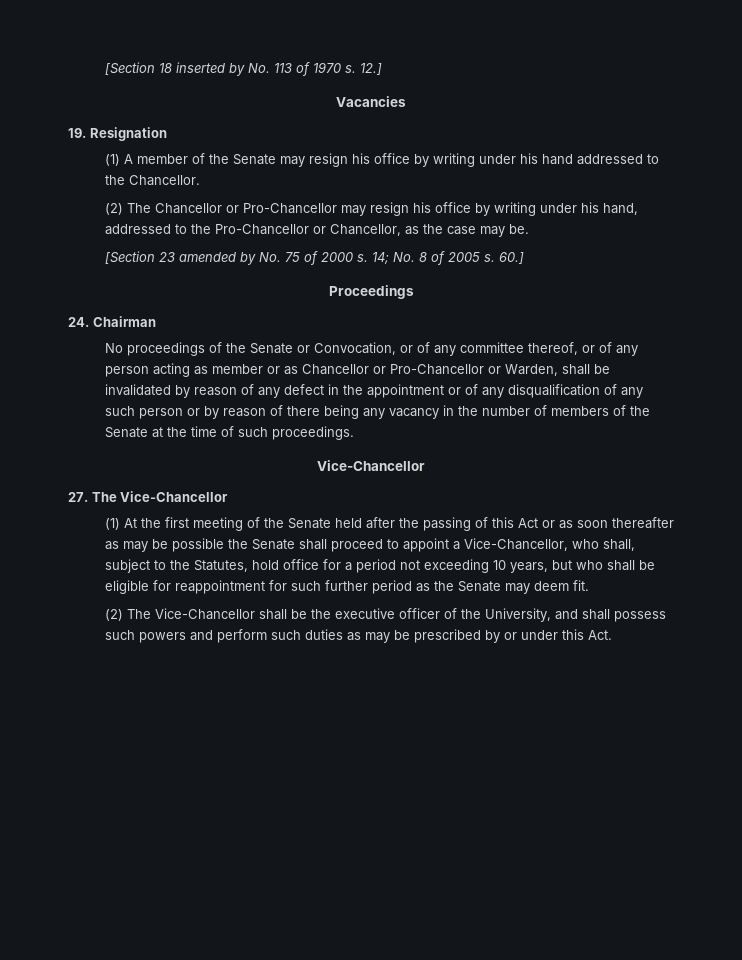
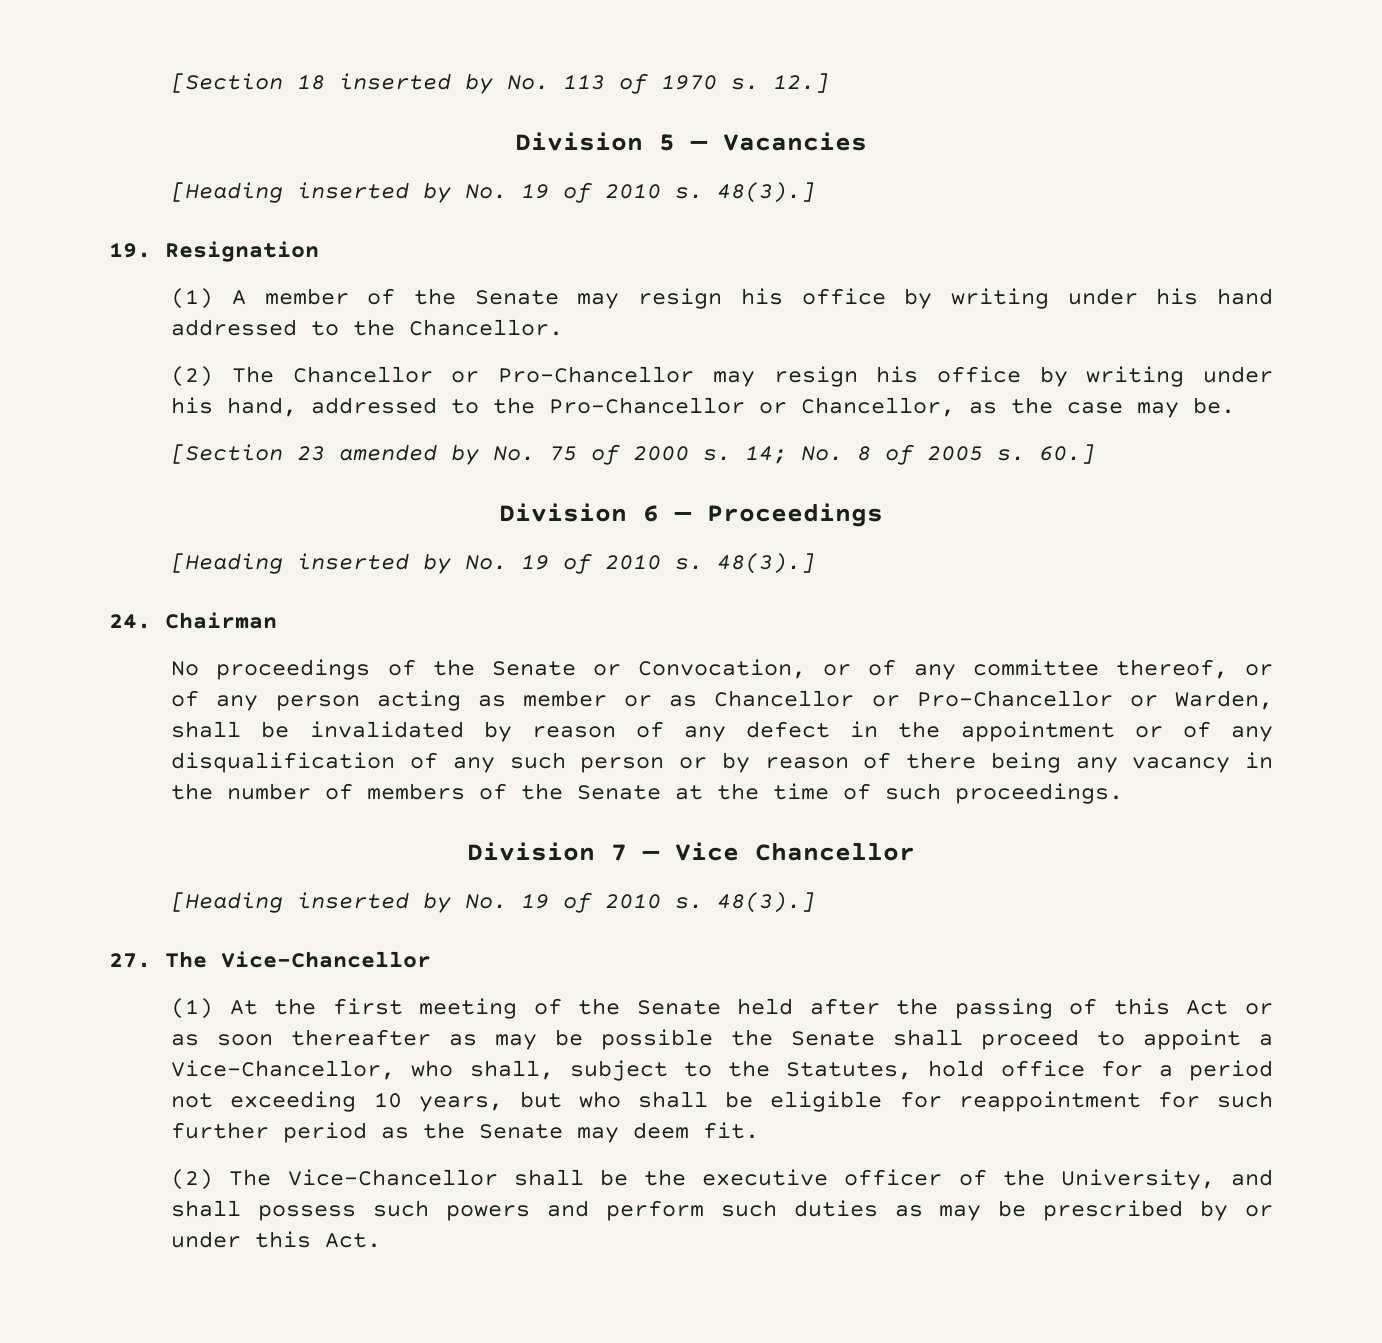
[336,96,406,107] Vacancies -> [515,132,867,151] [171,182,816,203] Division 5 — Vacancies // [Heading inserted by No. 19 of 2010 s. 48(3).]
[328,285,414,299] Proceedings -> [499,503,883,527] [171,553,816,574] Division 6 — Proceedings // [Heading inserted by No. 19 of 2010 s. 48(3).]
[317,460,425,471] Vice-Chancellor -> [467,842,915,861] [171,892,816,913] Division 7 — Vice Chancellor // [Heading inserted by No. 19 of 2010 s. 48(3).]

